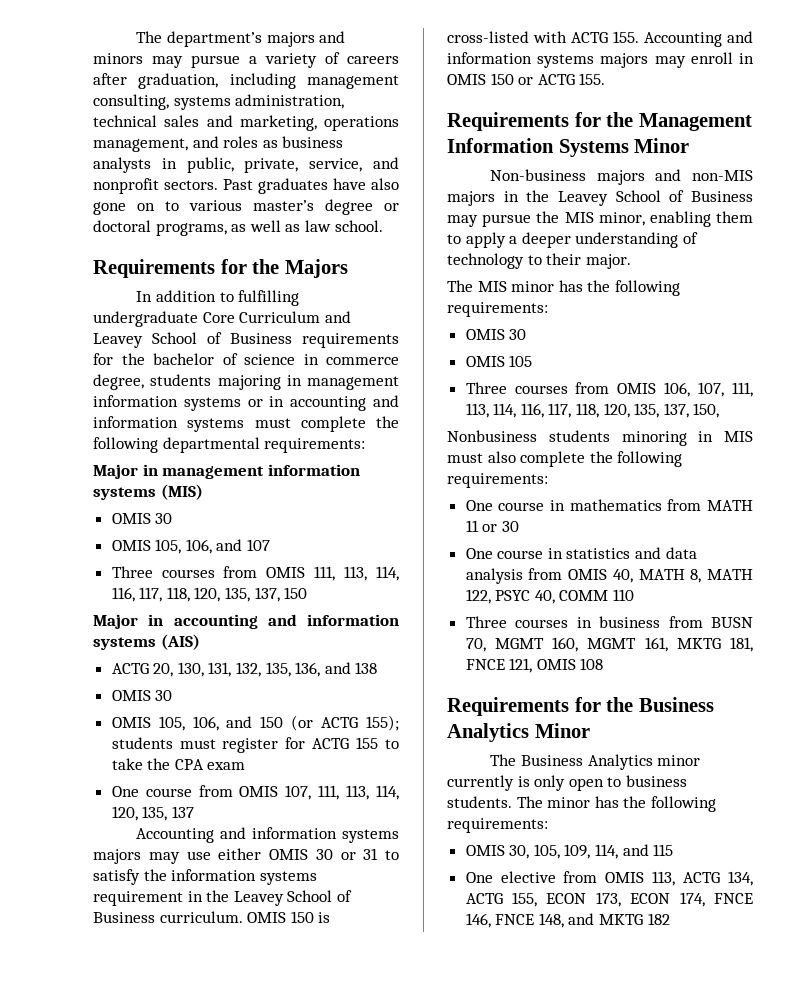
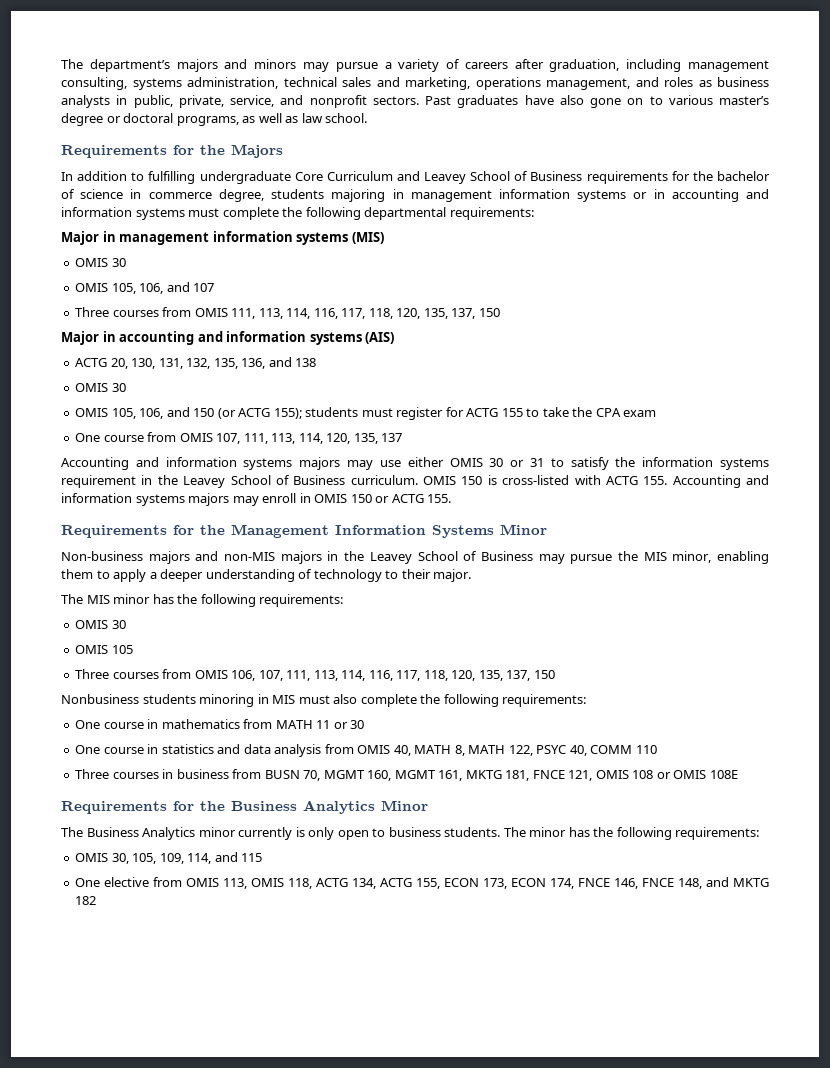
[693,403,720,418] 150, -> [533,670,555,679] 150
(604, 664) none -> [656,770,738,779] or OMIS 108E
(676, 878) none -> [251,878,313,889] OMIS 118,

